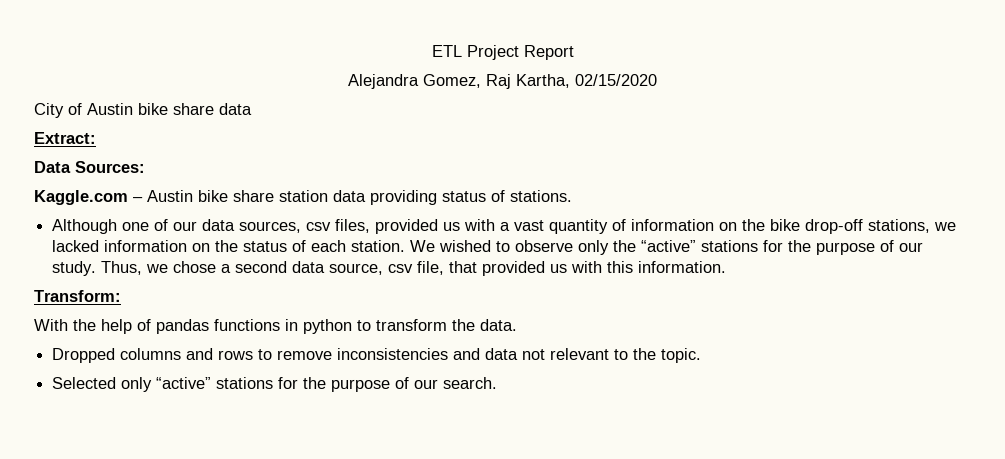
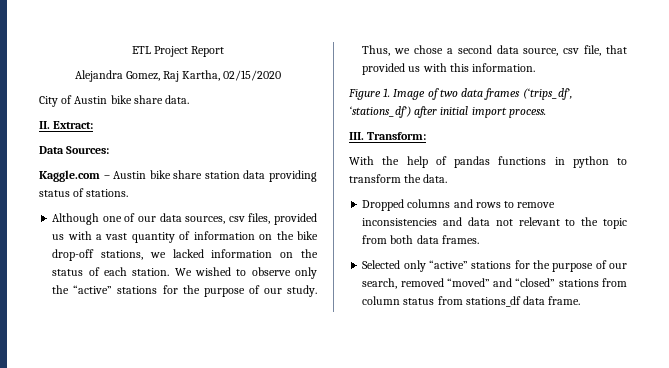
[219,103,252,115] data // -> [165,95,190,104] [39,121,50,129] data. // II.
(727, 267) none -> [348,88,572,100] [349,106,546,118] [349,132,364,140] Figure 1. Image of two data frames (‘trips_df’, ‘stations_df’) after initial import process. // III.
[661,348,702,363] topic. -> [603,218,627,229] [362,235,479,244] topic from both data frames.
[443,377,498,389] search. -> [362,278,627,289] [362,296,581,307] search, removed “moved” and “closed” stations from column status from stations_df data frame.

